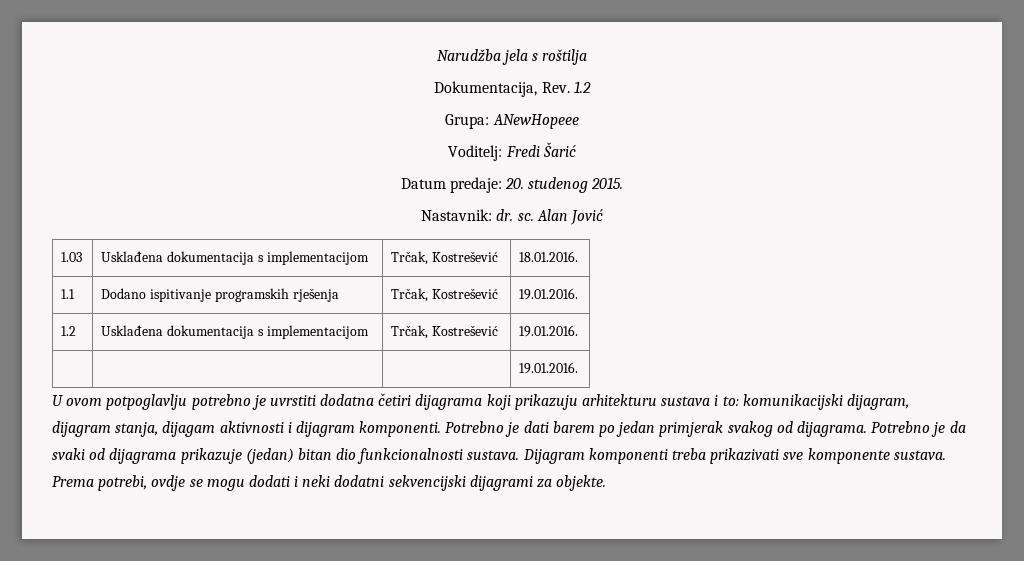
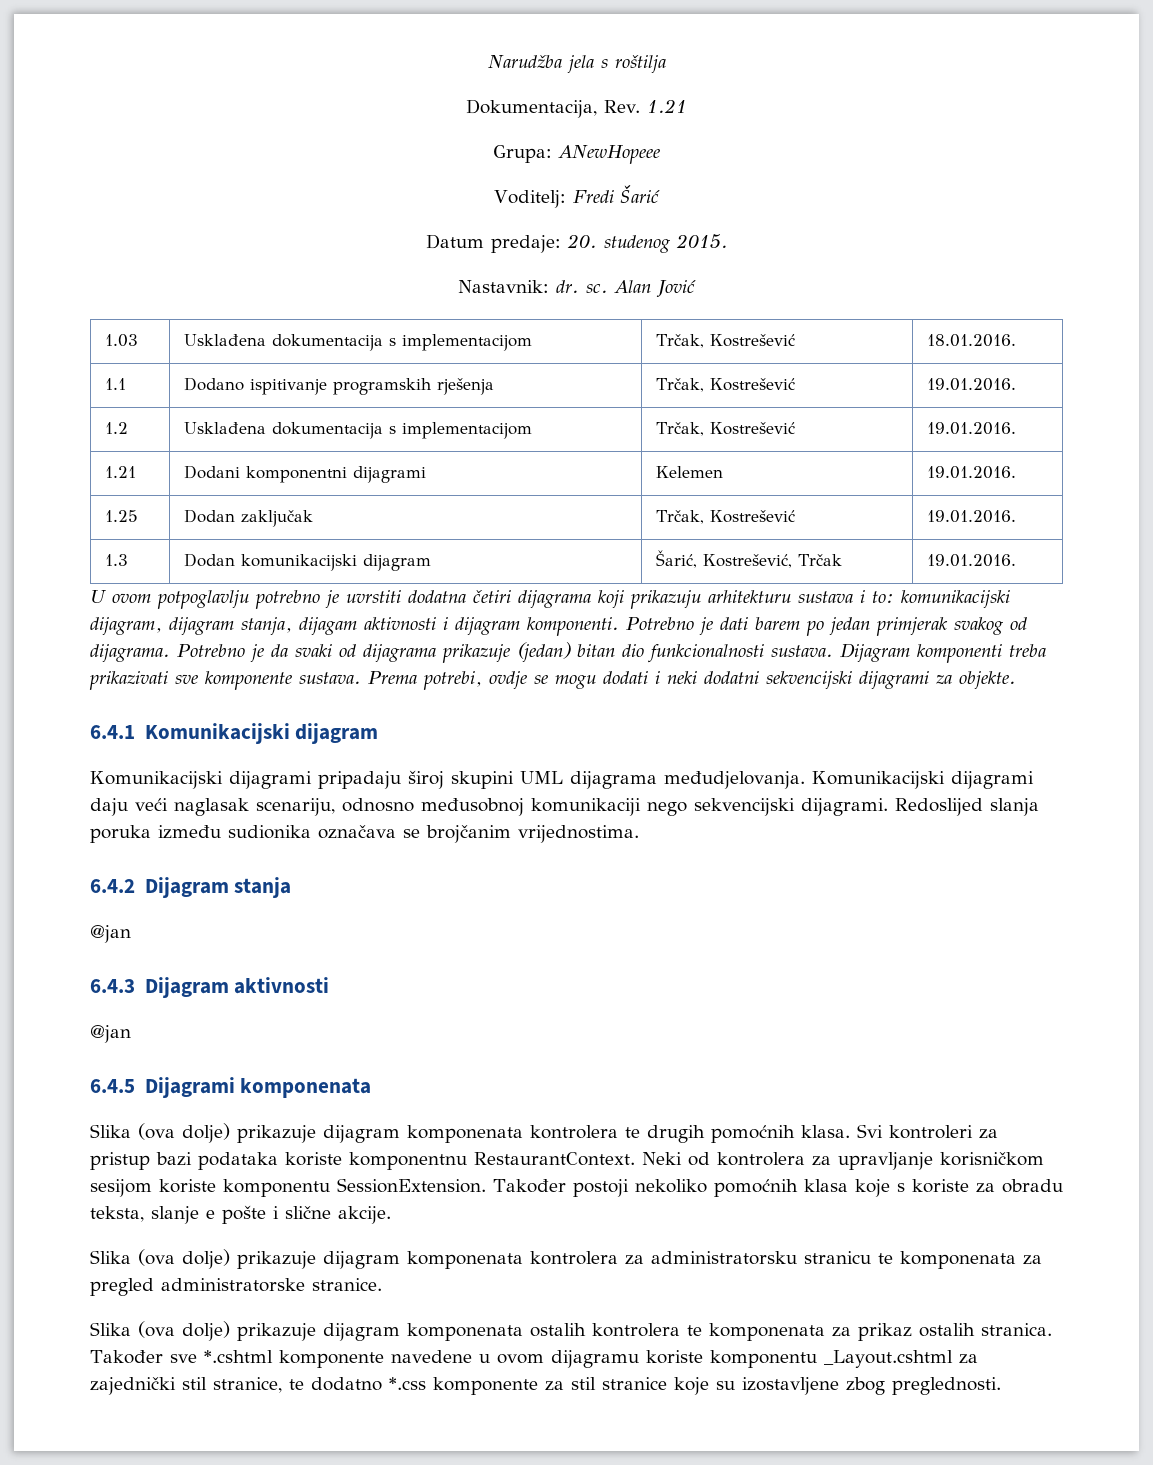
[573,81,591,93] 1.2 -> [647,99,688,113] 1.21
(579, 331) | | -> [105,466,137,478] [184,465,427,483] [656,466,724,478] [927,466,1017,479] [105,510,139,522] [184,509,314,527] [656,510,796,524] [927,510,1017,523] [105,554,129,566] [184,553,432,571] [656,550,843,568] 1.21 | Dodani komponentni dijagrami | Kelemen | 19.01.2016. // 1.25 | Dodan zaključak | Trčak, Kostrešević | 19.01.2016. // 1.3 | Dodan komunikacijski dijagram | Šarić, Kostrešević, Trčak
(607, 483) none -> [90,723,379,744] [90,770,1034,789] [90,798,1039,816] [90,825,639,843] [90,877,292,898] [90,925,131,943] [90,977,330,998] [90,1025,131,1043] [90,1077,372,1098] [90,1123,998,1143] [90,1152,1044,1170] [90,1178,1063,1197] [90,1205,391,1224] [90,1249,1042,1269] [90,1278,382,1296] [90,1321,1052,1341] [90,1350,978,1368] [90,1377,1001,1395] // 6.4.1 Komunikacijski dijagram // Komunikacijski dijagrami pripadaju široj skupini UML dijagrama međudjelovanja. Komunikacijski dijagrami daju veći naglasak scenariju, odnosno međusobnoj komunikaciji nego sekvencijski dijagrami. Redoslijed slanja poruka između sudionika označava se brojčanim vrijednostima. // 6.4.2 Dijagram stanja // @jan // 6.4.3 Dijagram aktivnosti // @jan // 6.4.5 Dijagrami komponenata // Slika (ova dolje) prikazuje dijagram komponenata kontrolera te drugih pomoćnih klasa. Svi kontroleri za pristup bazi podataka koriste komponentnu RestaurantContext. Neki od kontrolera za upravljanje korisničkom sesijom koriste komponentu SessionExtension. Također postoji nekoliko pomoćnih klasa koje s koriste za obradu teksta, slanje e pošte i slične akcije. // Slika (ova dolje) prikazuje dijagram komponenata kontrolera za administratorsku stranicu te komponenata za pregled administratorske stranice. // Slika (ova dolje) prikazuje dijagram komponenata ostalih kontrolera te komponenata za prikaz ostalih stranica. Također sve *.cshtml komponente navedene u ovom dijagramu koriste komponentu _Layout.cshtml za zajednički stil stranice, te dodatno *.css komponente za stil stranice koje su izostavljene zbog preglednosti.

